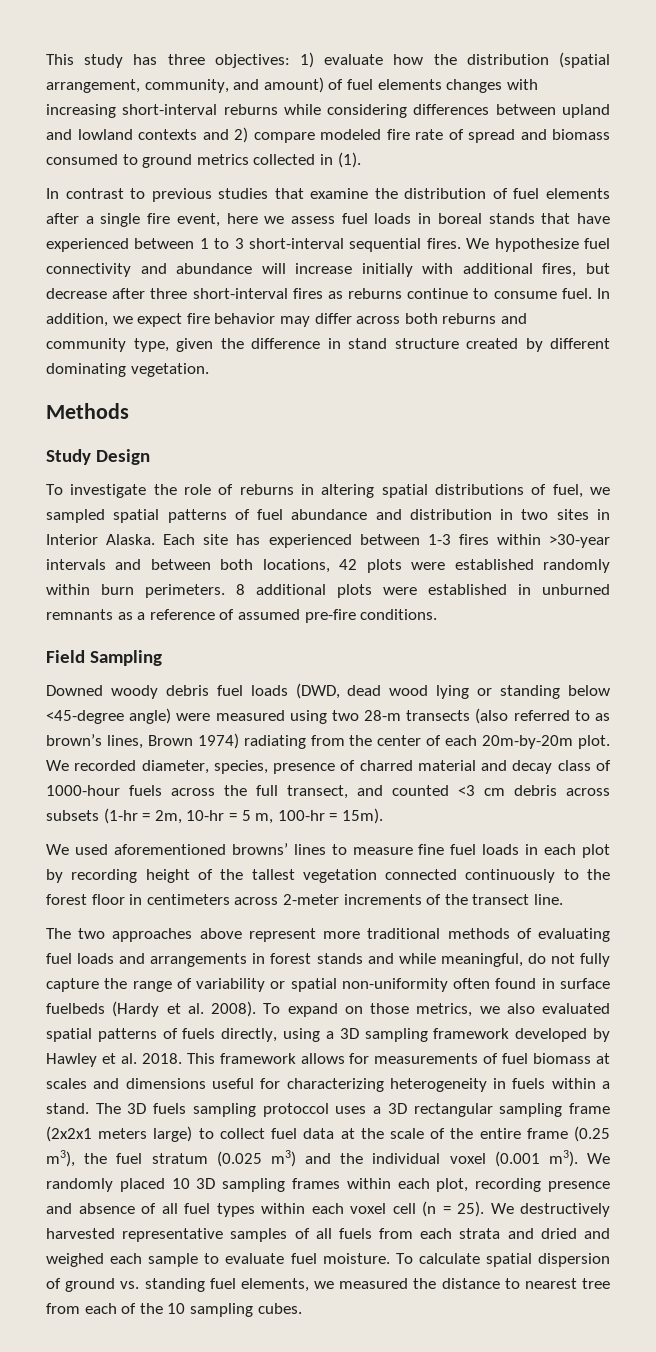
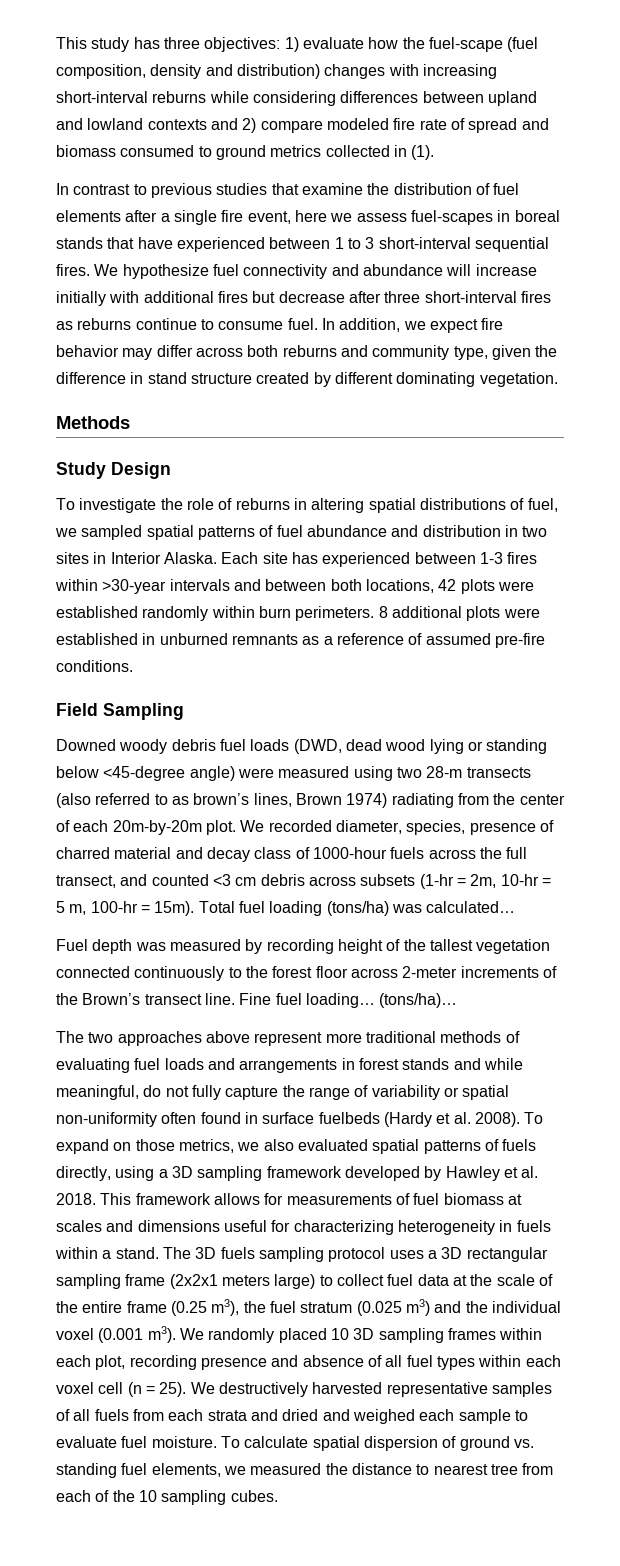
[466,52,610,68] [46,77,442,93] distribution (spatial arrangement, community, and amount) of fuel elements -> [428,37,539,52] [56,64,320,79] fuel-scape (fuel composition, density and distribution)
[341,213,412,224] fuel loads -> [410,210,493,225] fuel-scapes
[542,263,577,277] fires, -> [217,291,248,303] fires
[46,843,611,858] // We used aforementioned browns’ lines to measure fine fuel loads in each plot -> [198,901,516,916] [56,939,241,954] Total fuel loading (tons/ha) was calculated… // Fuel depth was measured
[129,894,230,905] in centimeters -> (348, 972) none
(468, 899) none -> [82,993,141,1005] Brown’s
(563, 899) none -> [239,993,458,1008] Fine fuel loading… (tons/ha)…
[262,1103,329,1117] protoccol -> [328,1247,386,1262] protocol

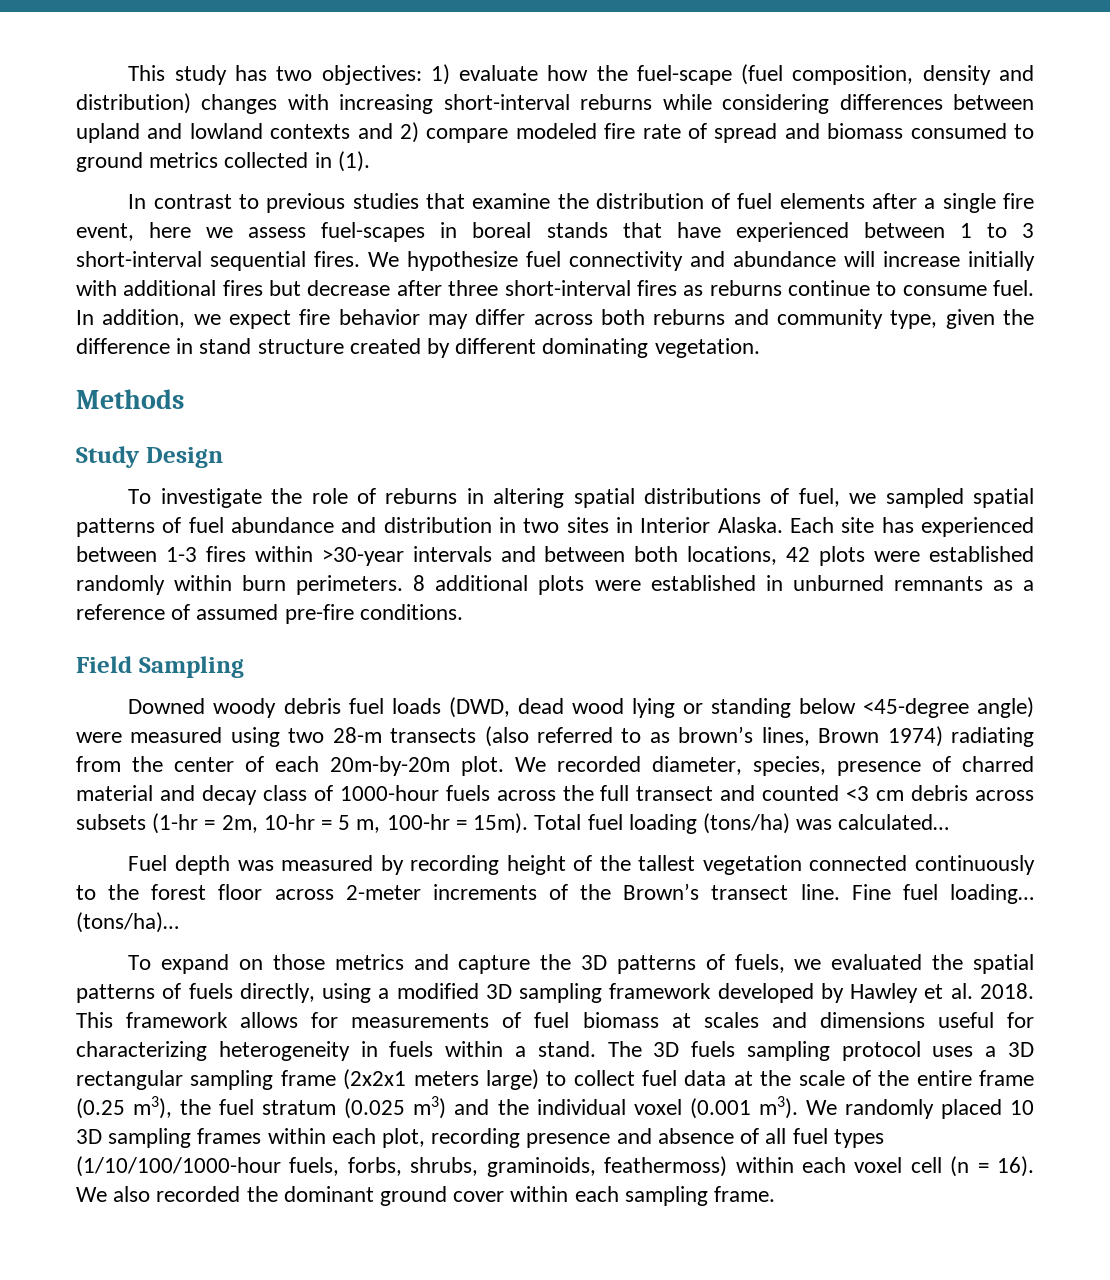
[163,37,200,49] three -> [276,66,313,81] two
[56,875,116,888] transect, -> [636,786,714,801] transect
[56,1031,520,1046] [56,1058,523,1073] [56,1085,510,1100] [56,1112,544,1127] [56,1139,368,1154] The two approaches above represent more traditional methods of evaluating fuel loads and arrangements in forest stands and while meaningful, do not fully capture the range of variability or spatial non-uniformity often found in surface fuelbeds (Hardy et al. 2008). To expand on those metrics, we also evaluated -> [128,954,964,974] To expand on those metrics and capture the 3D patterns of fuels, we evaluated the
(168, 1173) none -> [396,983,479,999] modified
(475, 1363) none -> [76,1156,728,1177] (1/10/100/1000-hour fuels, forbs, shrubs, graminoids, feathermoss)
[159,1382,552,1397] [56,1409,528,1424] [56,1436,534,1451] [56,1463,554,1478] [56,1490,278,1505] 25). We destructively harvested representative samples of all fuels from each strata and dried and weighed each sample to evaluate fuel moisture. To calculate spatial dispersion of ground vs. standing fuel elements, we measured the distance to nearest tree from each of the 10 sampling cubes. -> [996,1156,1034,1177] [76,1186,776,1206] 16). We also recorded the dominant ground cover within each sampling frame.

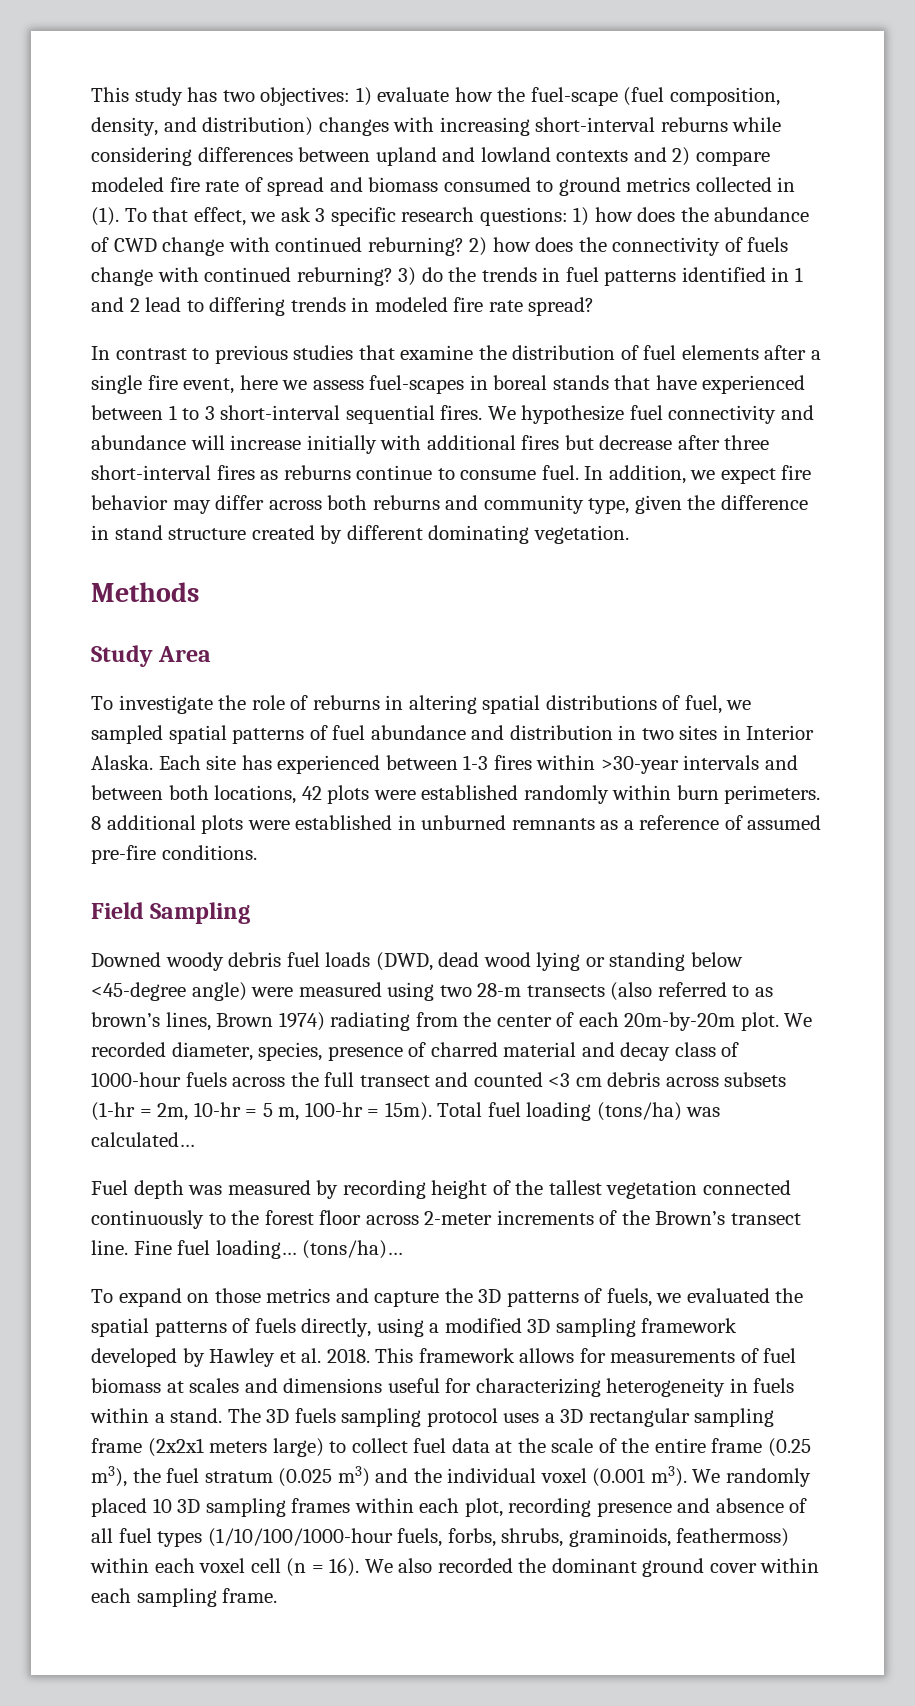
[922,65,991,85] density -> [91,117,158,136] density,
(370, 161) none -> [124,207,810,226] [91,237,789,256] [91,267,803,286] [91,297,595,316] To that effect, we ask 3 specific research questions: 1) how does the abundance of CWD change with continued reburning? 2) how does the connectivity of fuels change with continued reburning? 3) do the trends in fuel patterns identified in 1 and 2 lead to differing trends in modeled fire rate spread?
[145,447,223,468] Design -> [158,646,212,662] Area

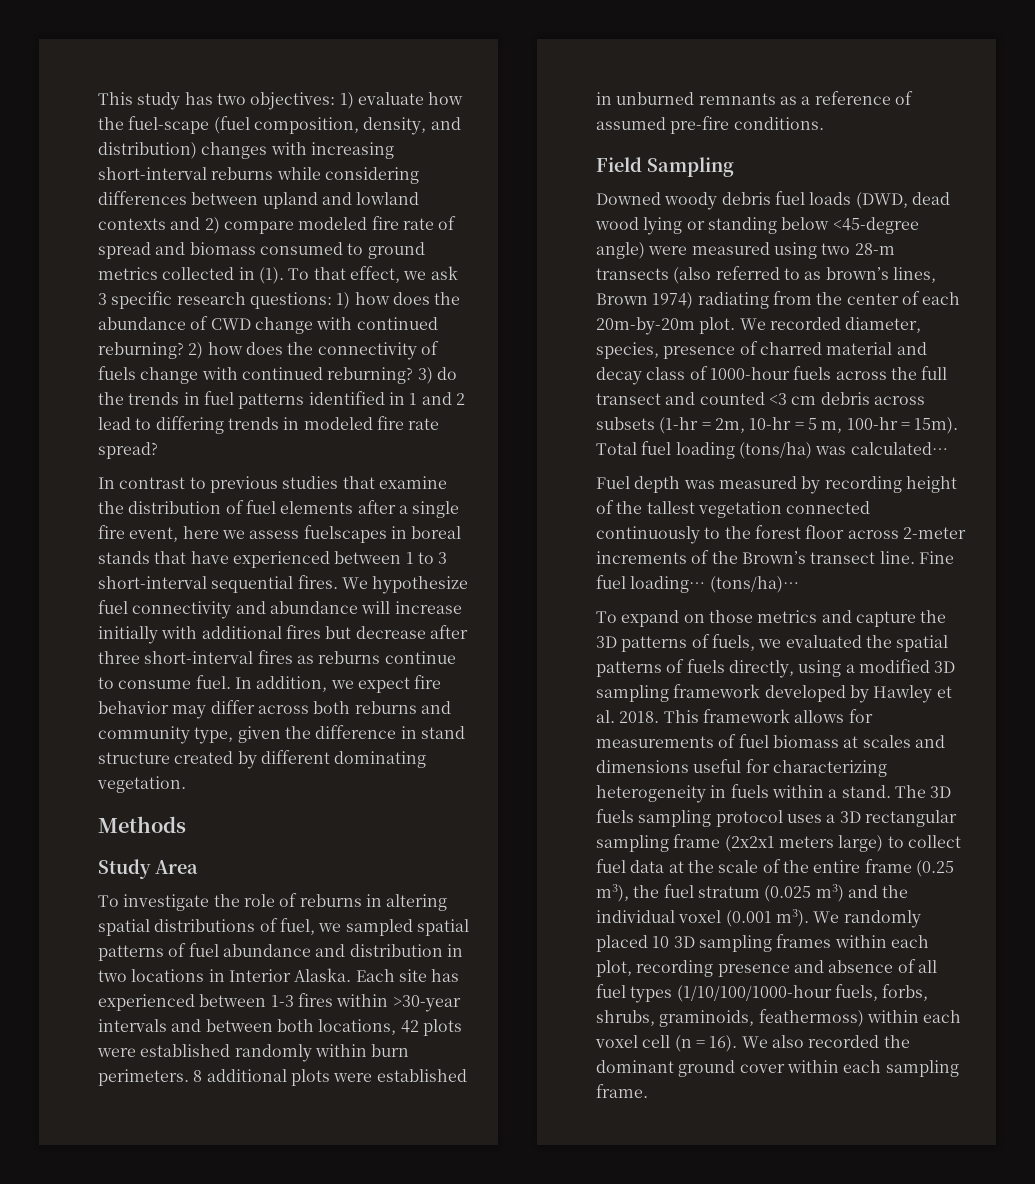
[369,375,465,394] fuel-scapes -> [303,525,387,543] fuelscapes
[679,725,718,740] sites -> [131,969,205,982] locations

